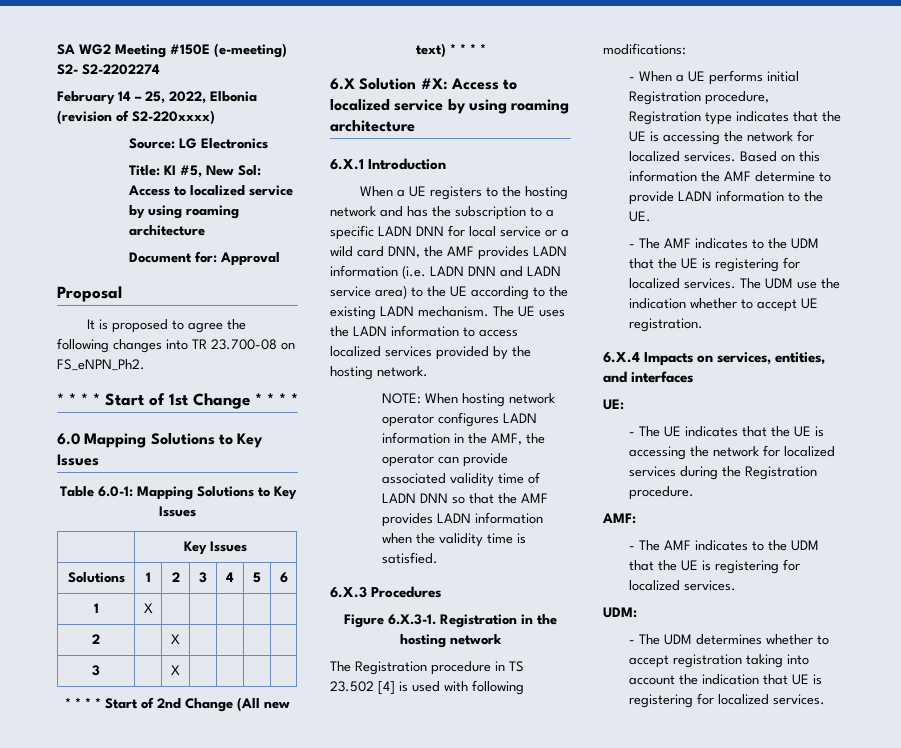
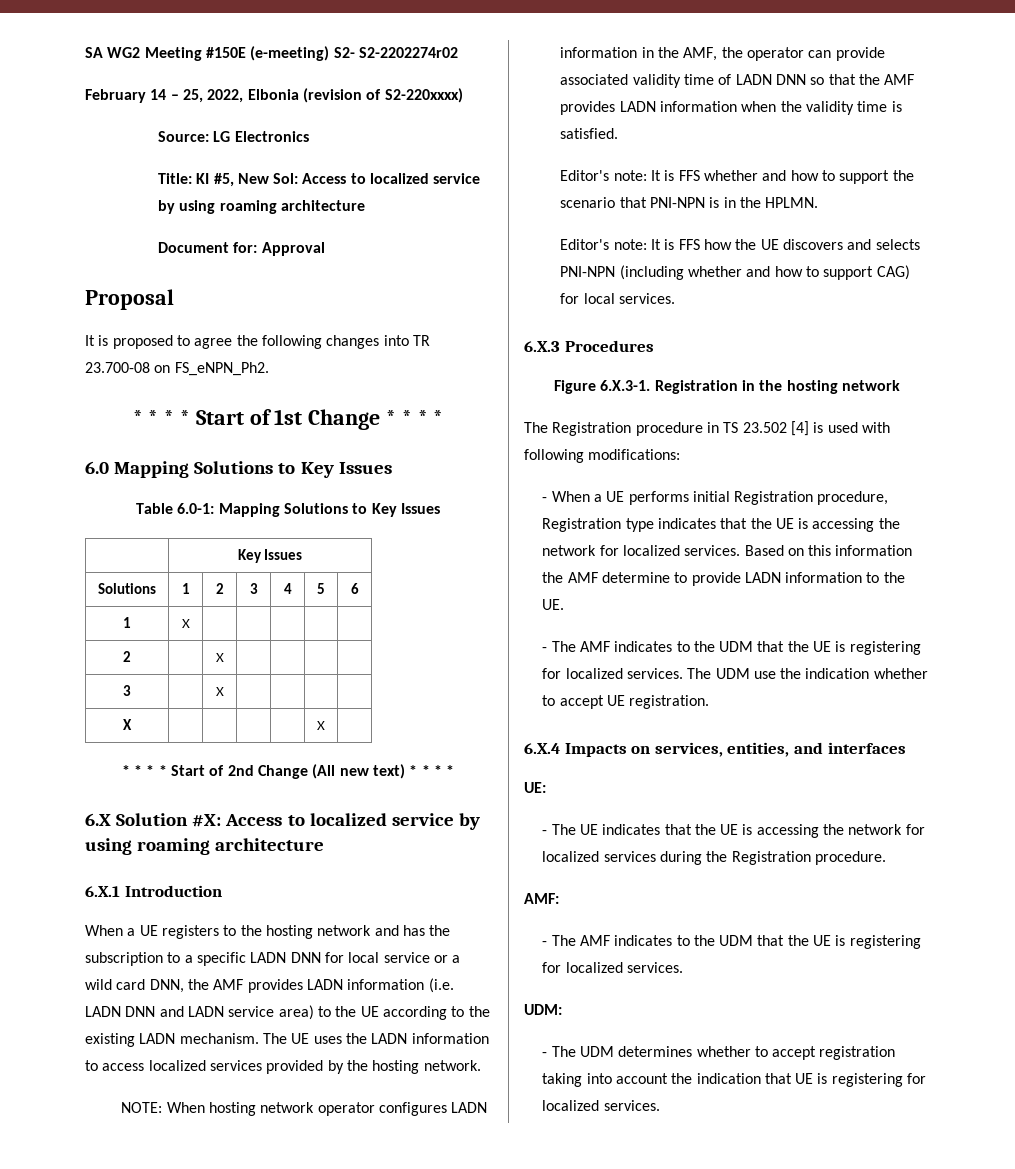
[82,64,160,75] S2-2202274 -> [358,47,458,58] S2-2202274r02
(180, 670) none -> [123,719,132,730] [317,721,325,730] // X | | | | | X |
(438, 558) none -> [560,170,914,184] [560,197,819,208] [560,239,920,250] [560,265,910,280] [560,293,676,304] // Editor's note: It is FFS whether and how to support the scenario that PNI-NPN is in the HPLMN. // Editor's note: It is FFS how the UE discovers and selects PNI-NPN (including whether and how to support CAG) for local services.

